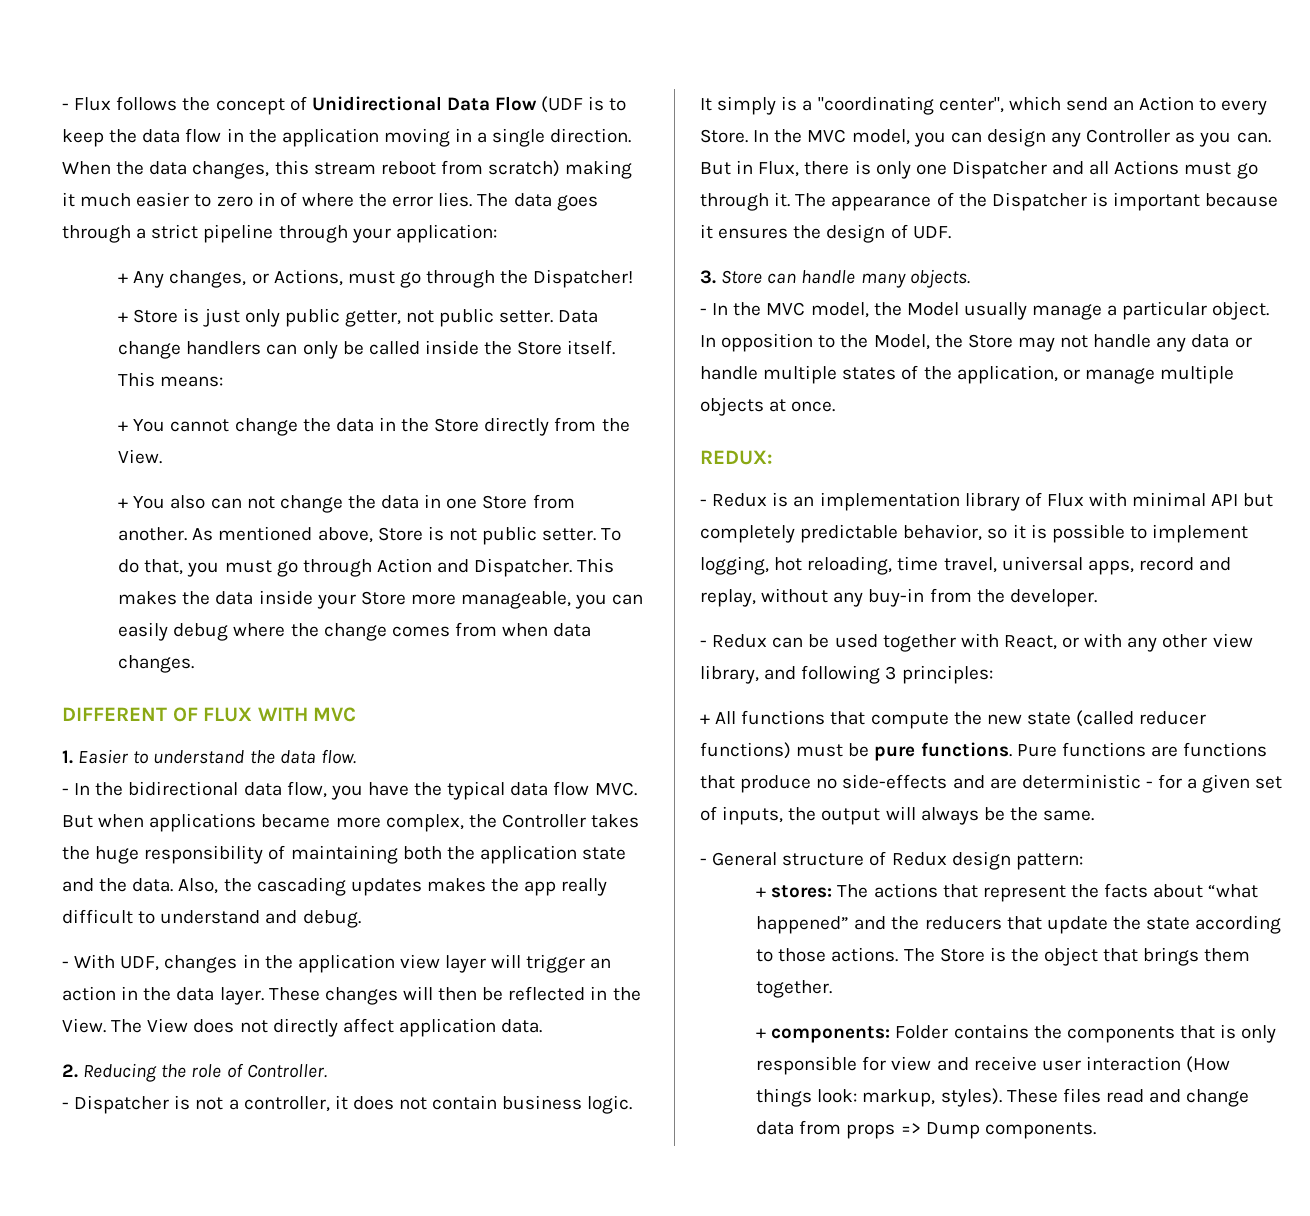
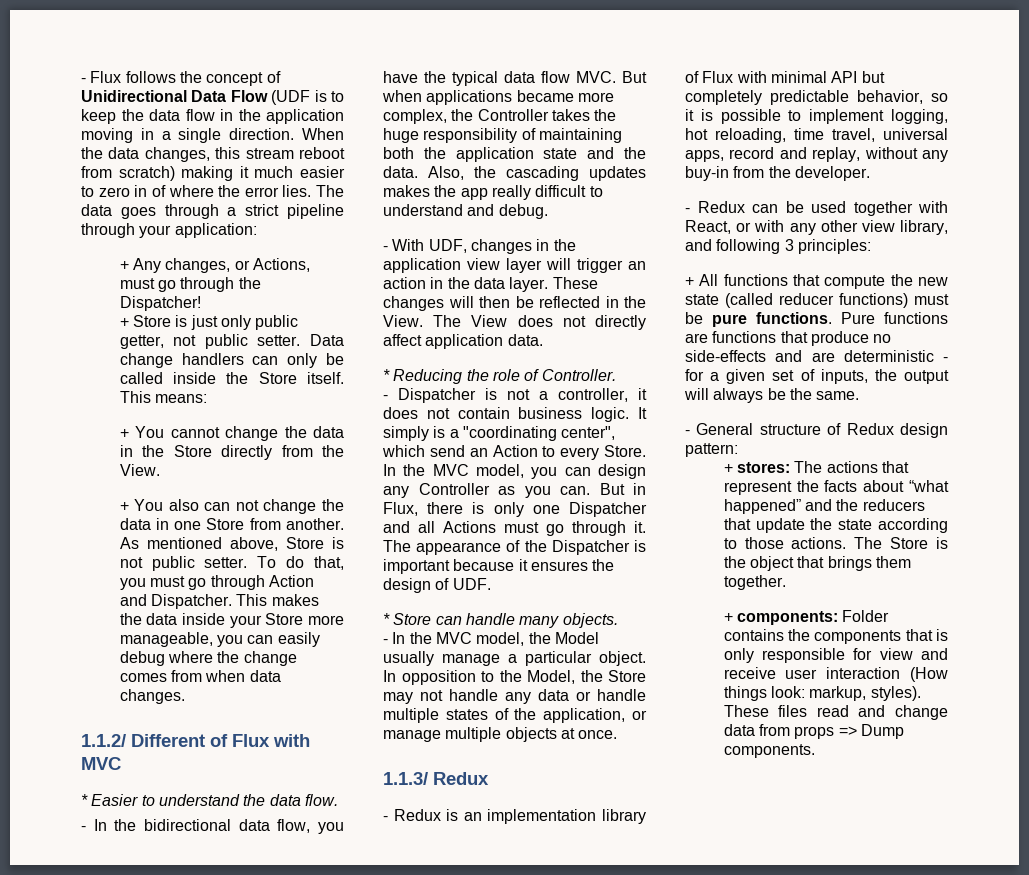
[62,707,308,722] DIFFERENT OF FLUX WITH -> [81,734,310,747] 1.1.2/ Different of Flux with
[62,750,73,764] 1. -> [81,794,88,806] *
[62,1064,78,1078] 2. -> [383,369,390,381] *
[700,270,716,284] 3. -> [383,613,390,625] *
[700,450,773,465] REDUX: -> [383,772,489,785] 1.1.3/ Redux

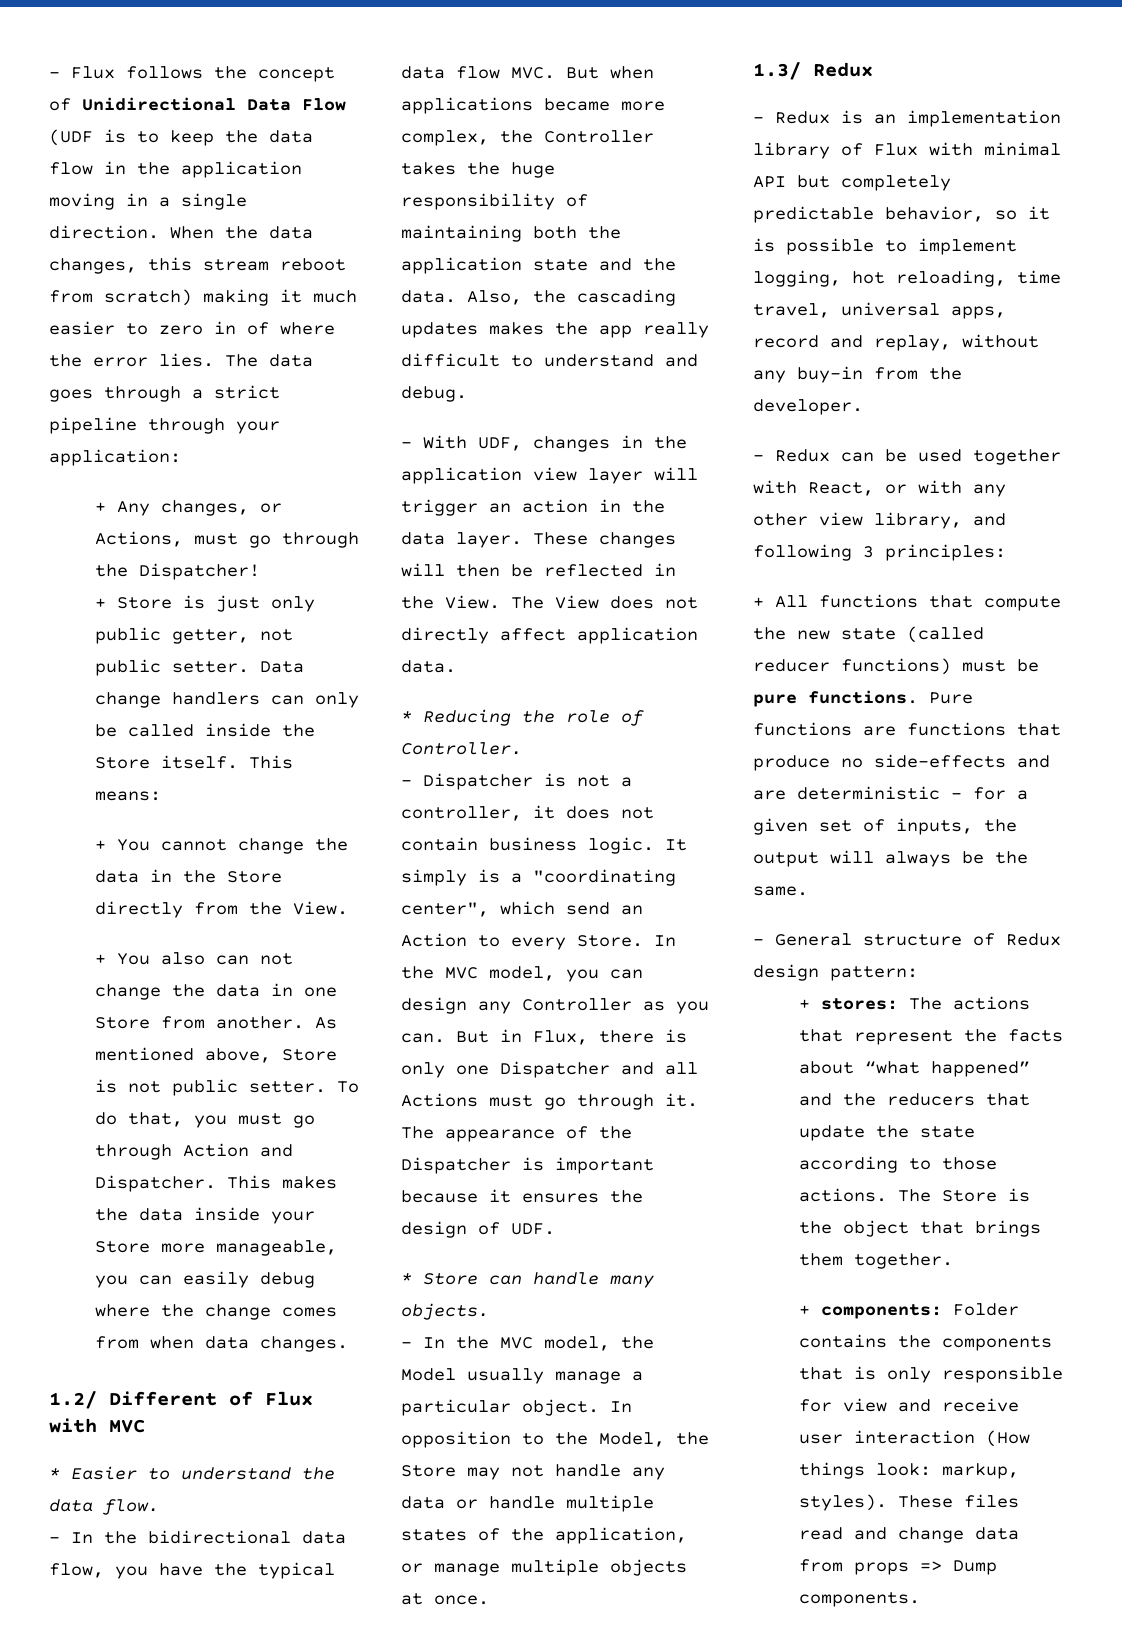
[81,734,126,747] 1.1.2/ -> [49,1391,97,1409] 1.2/
[383,772,428,785] 1.1.3/ -> [753,62,801,80] 1.3/

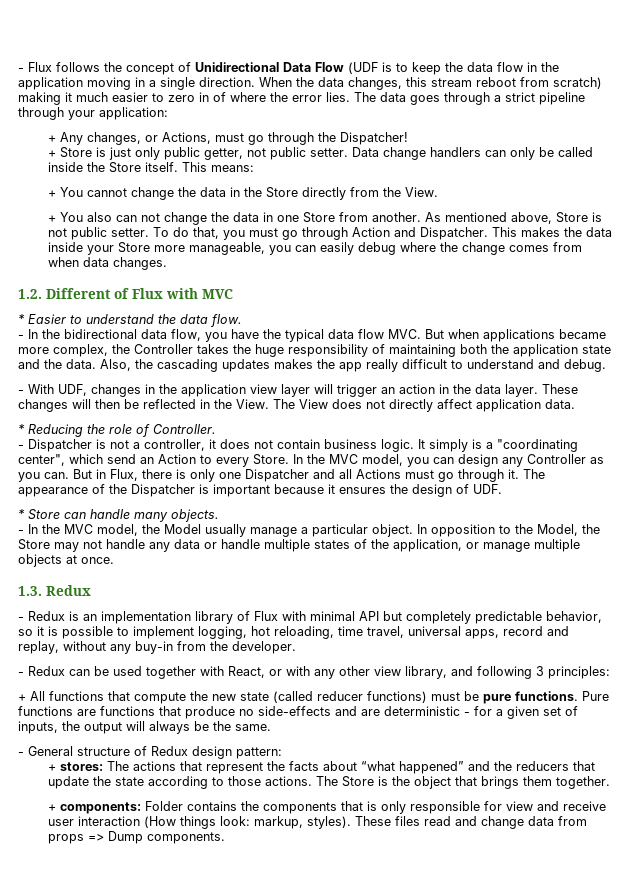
[49,1391,97,1409] 1.2/ -> [18,289,42,299] 1.2.
[753,62,801,80] 1.3/ -> [18,586,42,596] 1.3.

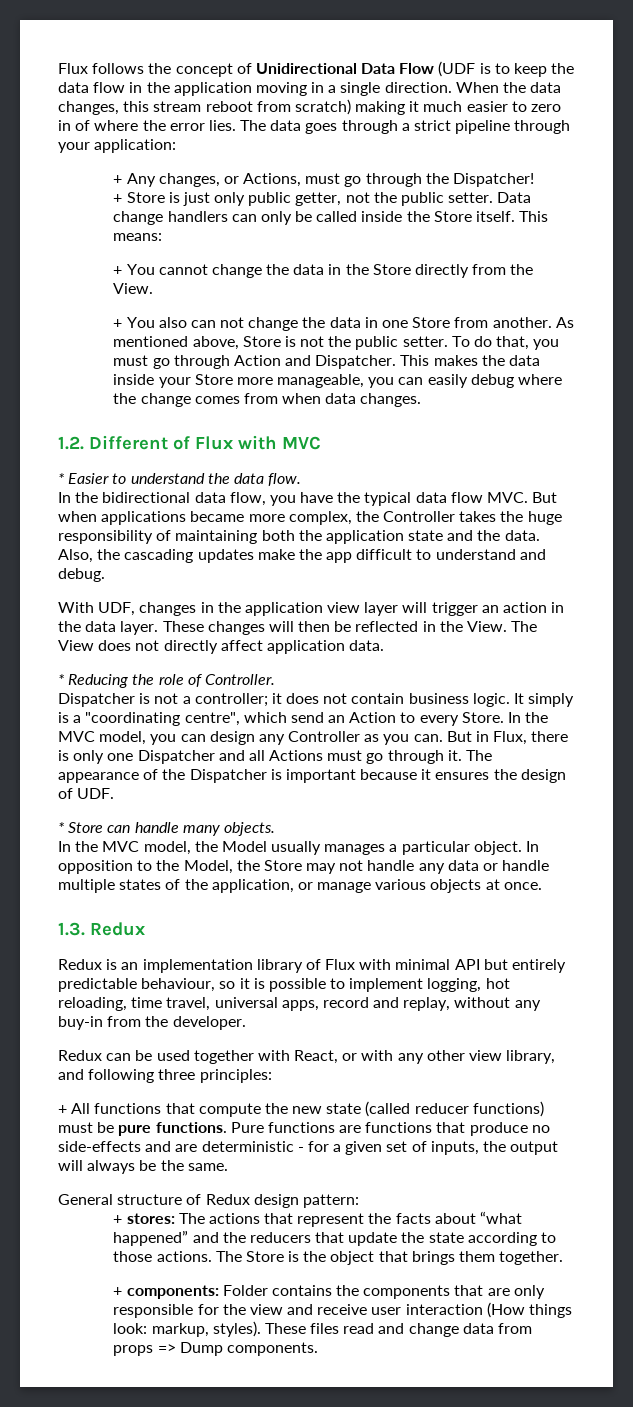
[18,68,24,72] - -> (58, 68) none
(267, 152) none -> [373,192,397,203] the
(68, 232) none -> [328,336,352,347] the
[18,335,24,339] - -> (302, 479) none
[274,359,313,369] makes -> [257,549,295,560] make
[366,359,398,372] really -> (353, 557) none
[18,390,24,394] - -> (105, 575) none
[18,445,24,449] - -> (275, 679) none
[144,439,205,451] controller, -> [194,693,268,707] controller;
[18,454,65,466] center", -> [184,712,240,726] centre",
[18,530,24,534] - -> (275, 829) none
[250,527,297,537] manage -> [324,844,386,855] manages
[534,539,580,552] multiple -> [375,879,427,890] various
[18,617,24,621] - -> (145, 929) none
[406,611,602,624] completely predictable behavior, -> [512,959,567,973] [58,978,216,992] entirely predictable behaviour,
[18,672,24,676] - -> (246, 1023) none
[536,666,544,676] 3 -> [158,1069,196,1080] three
[18,752,24,756] - -> (228, 1167) none
[367,801,378,811] is -> [487,1288,510,1296] are
(503, 806) none -> [222,1304,246,1315] the

